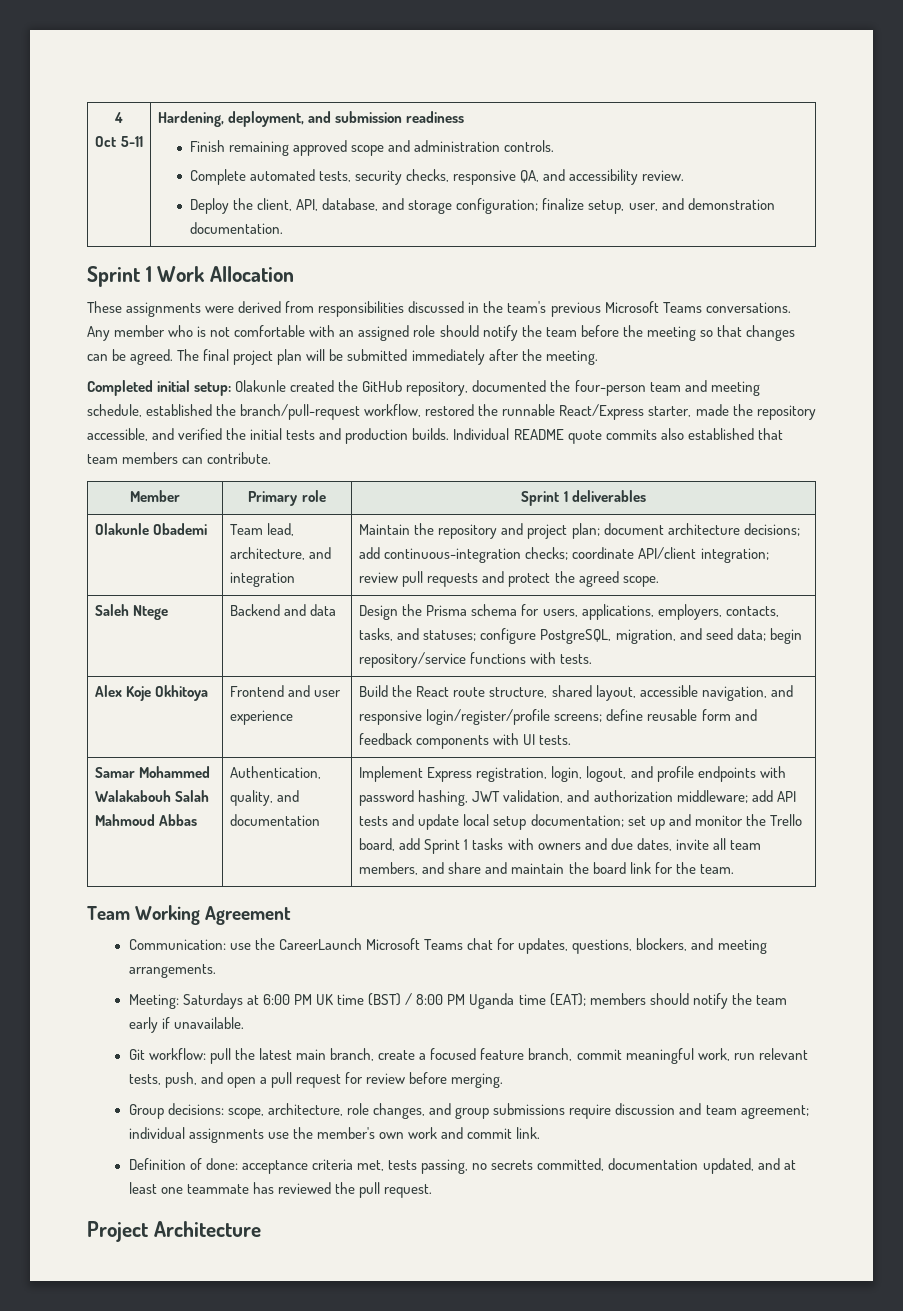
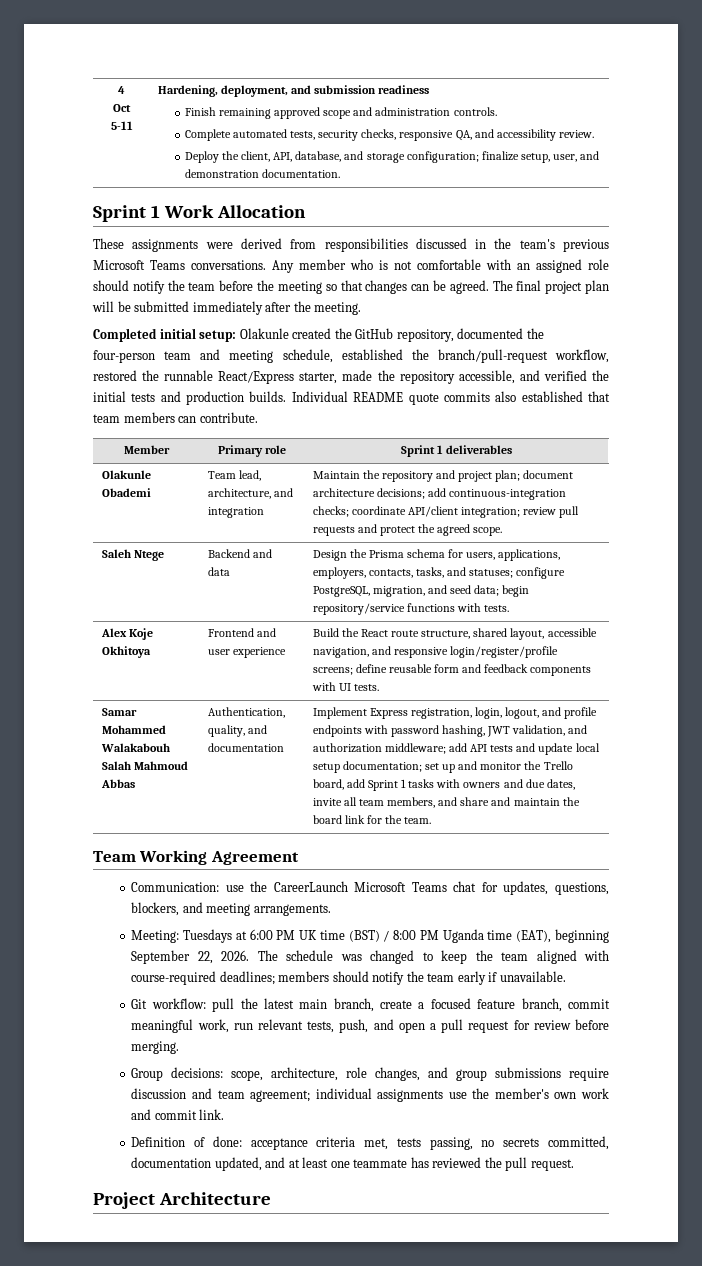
[182,993,243,1009] Saturdays -> [183,929,233,943] Tuesdays
[549,993,586,1006] (EAT); -> [516,929,609,943] [131,950,610,964] [131,971,275,985] (EAT), beginning September 22, 2026. The schedule was changed to keep the team aligned with course-required deadlines;

